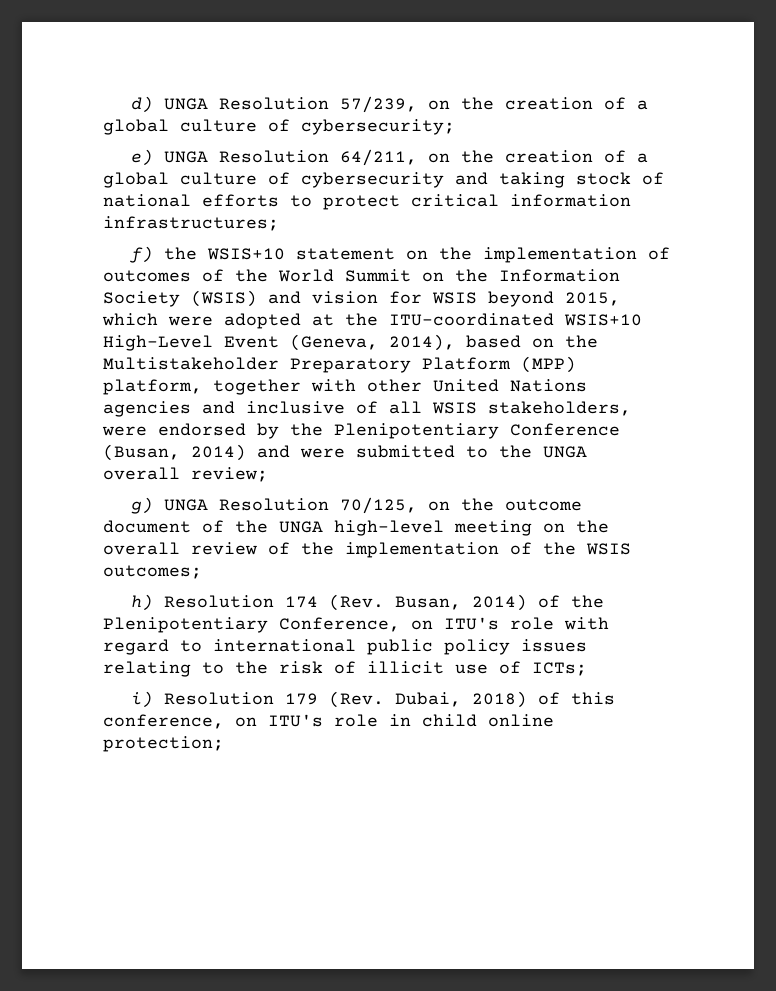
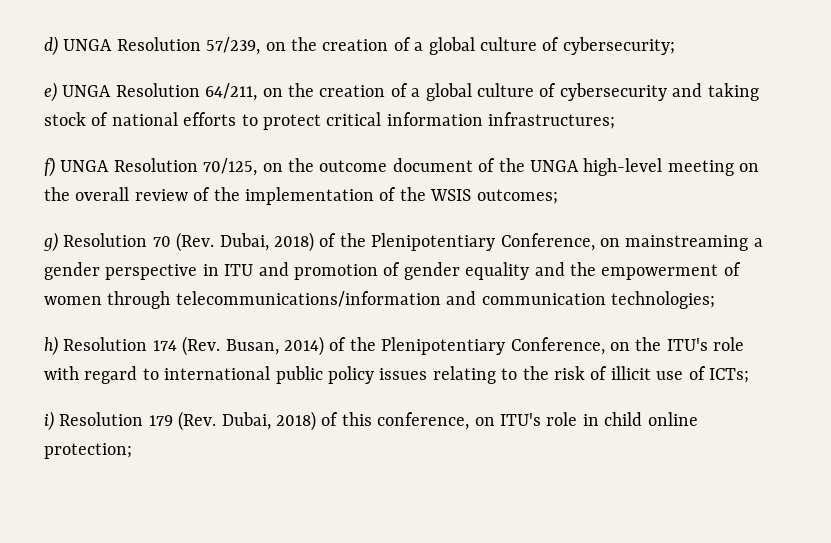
[163,247,670,263] [103,269,620,282] [103,290,620,307] [102,313,642,329] [103,334,598,351] [103,356,576,373] [103,379,587,395] [103,401,631,417] [102,423,620,439] [103,444,587,461] [103,467,268,482] [130,497,153,514] the WSIS+10 statement on the implementation of outcomes of the World Summit on the Information Society (WSIS) and vision for WSIS beyond 2015, which were adopted at the ITU-coordinated WSIS+10 High-Level Event (Geneva, 2014), based on the Multistakeholder Preparatory Platform (MPP) platform, together with other United Nations agencies and inclusive of all WSIS stakeholders, were endorsed by the Plenipotentiary Conference (Busan, 2014) and were submitted to the UNGA overall review; // g) -> (55, 167) none
(202, 572) none -> [43,232,763,252] [44,262,741,280] [44,291,715,309] // g) Resolution 70 (Rev. Dubai, 2018) of the Plenipotentiary Conference, on mainstreaming a gender perspective in ITU and promotion of gender equality and the empowerment of women through telecommunications/information and communication technologies;
(433, 625) none -> [635,337,662,351] the

